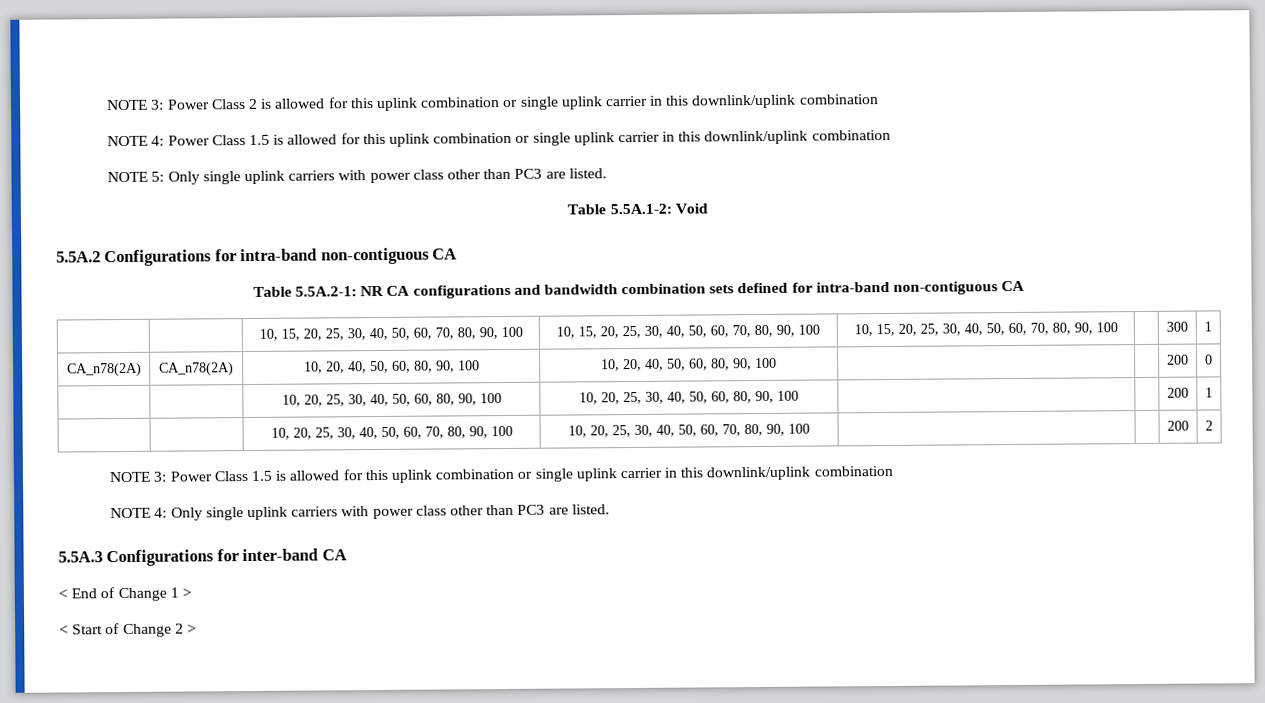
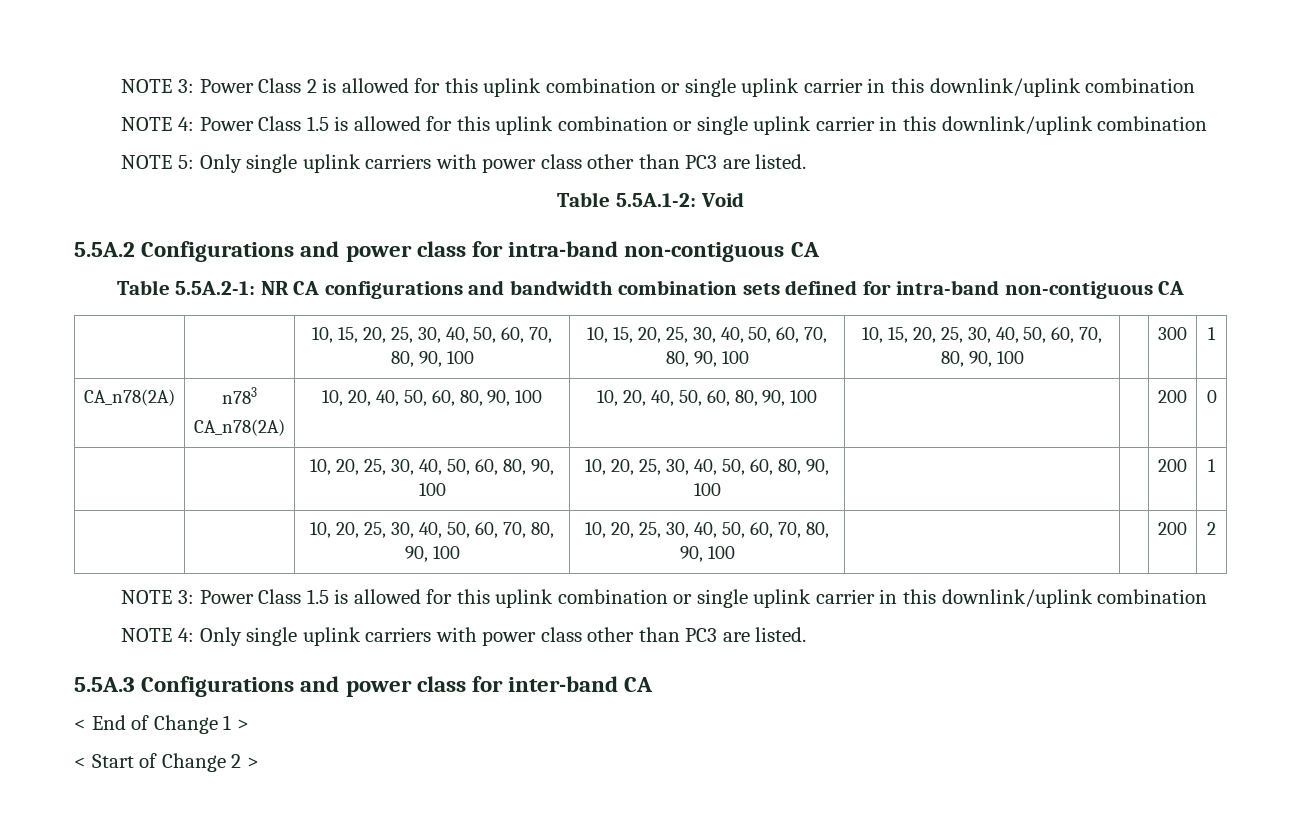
(213, 258) none -> [300,241,466,262] and power class
(142, 369) none -> [222,387,257,404] n783 //
(215, 558) none -> [300,676,466,697] and power class

